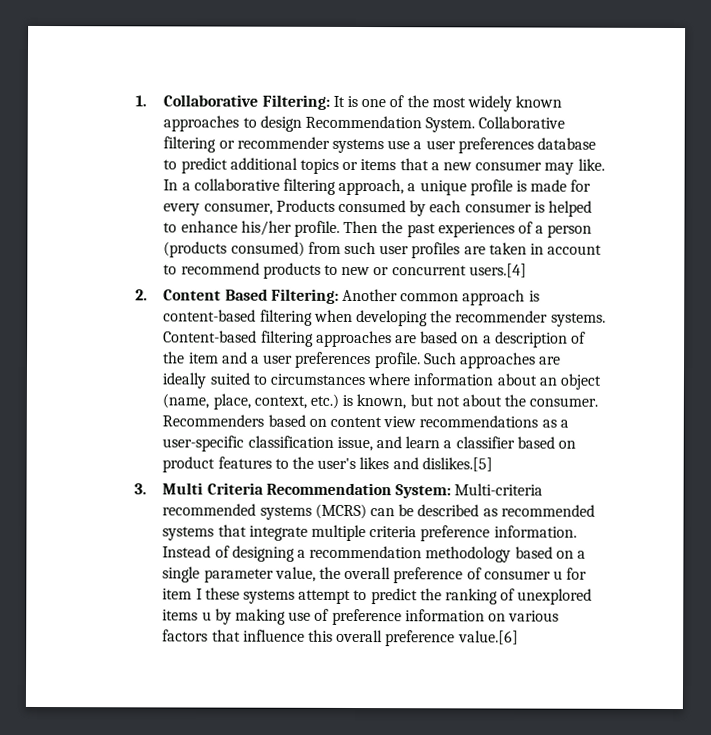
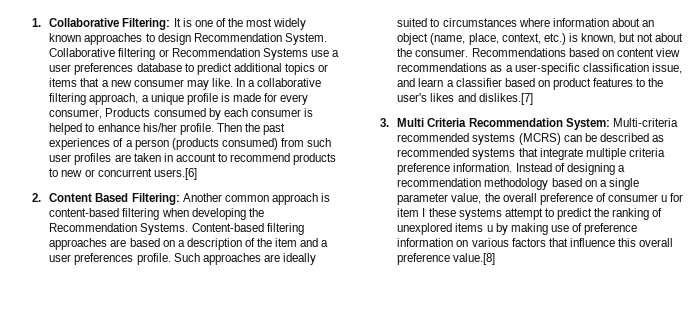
[236,136,385,154] recommender systems -> [171,48,308,60] Recommendation Systems
[468,263,527,278] users.[4] -> [153,168,197,180] users.[6]
[455,310,606,327] recommender systems. -> [49,223,189,235] Recommendation Systems.
[162,414,265,427] Recommenders -> [471,48,566,57] Recommendations
[421,457,493,472] dislikes.[5] -> [478,93,533,105] dislikes.[7]
[457,630,519,645] value.[6] -> [453,253,496,265] value.[8]

